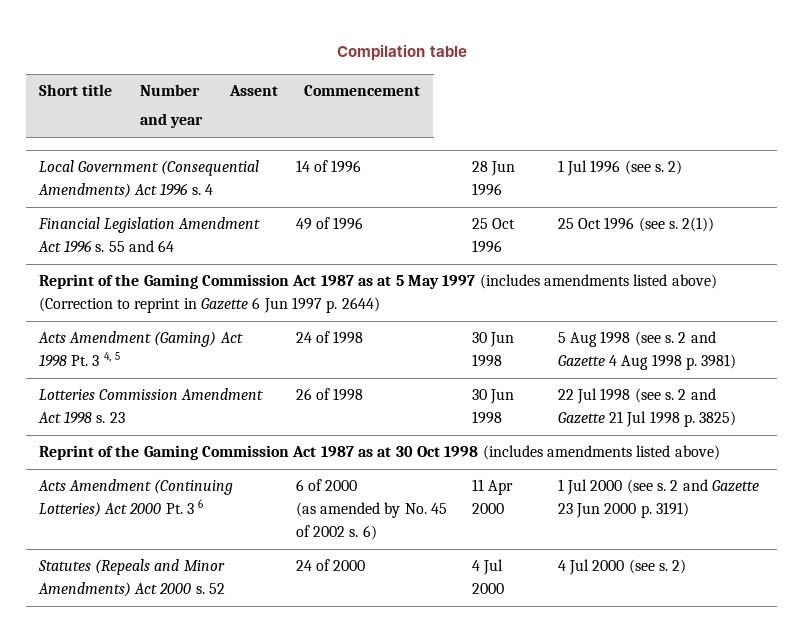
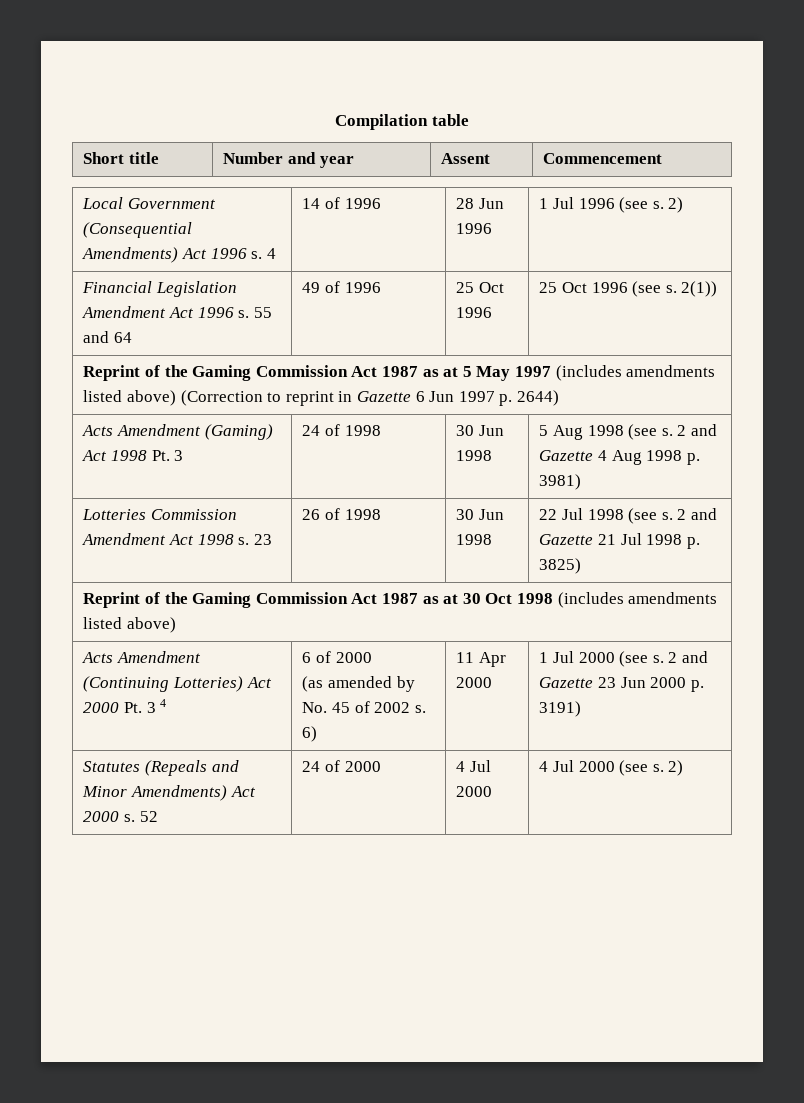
(200, 90) // -> (284, 158) none
[103,352,120,362] 4, 5 -> (184, 455) none
[198,499,204,508] 6 -> [160,699,167,707] 4

